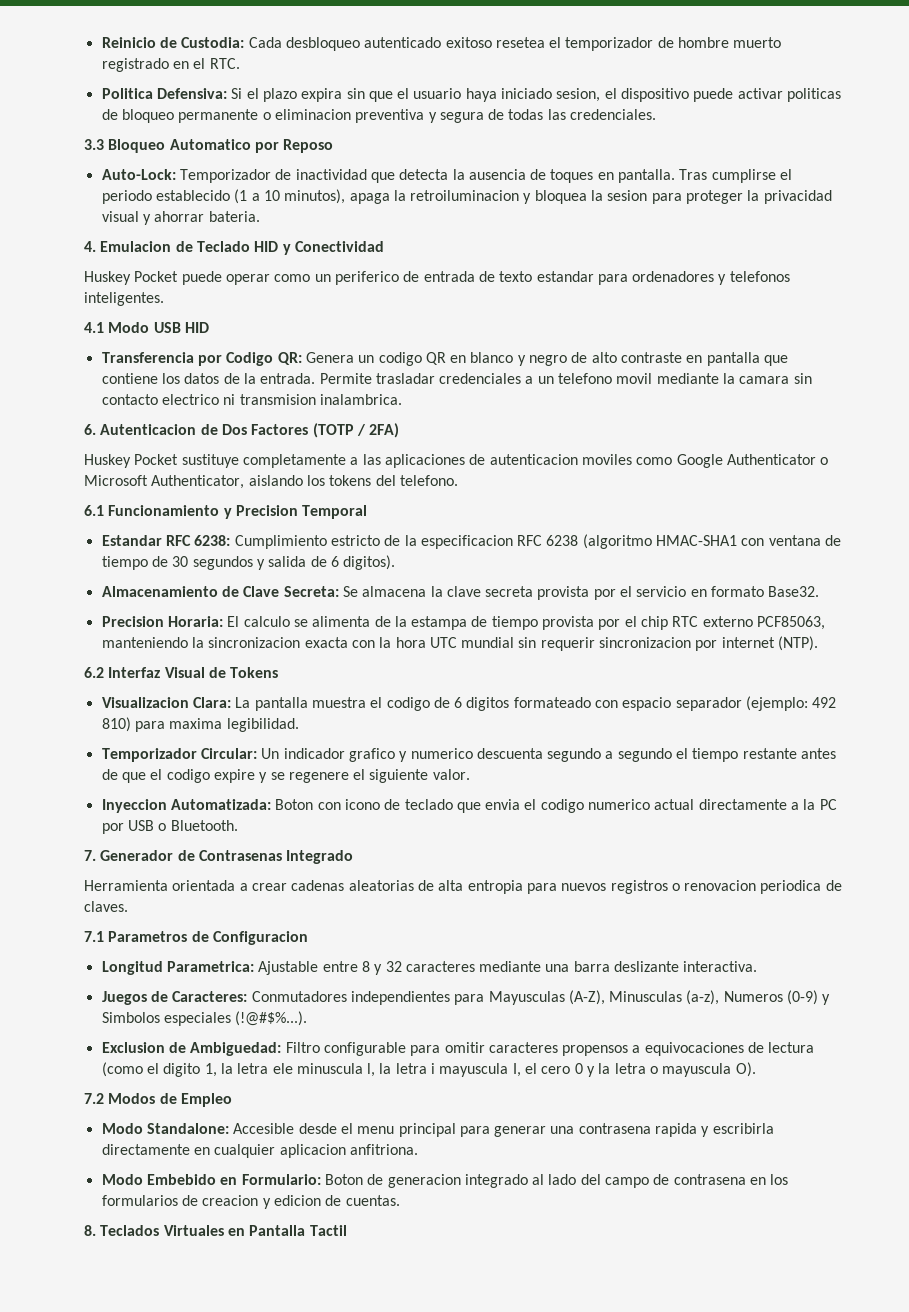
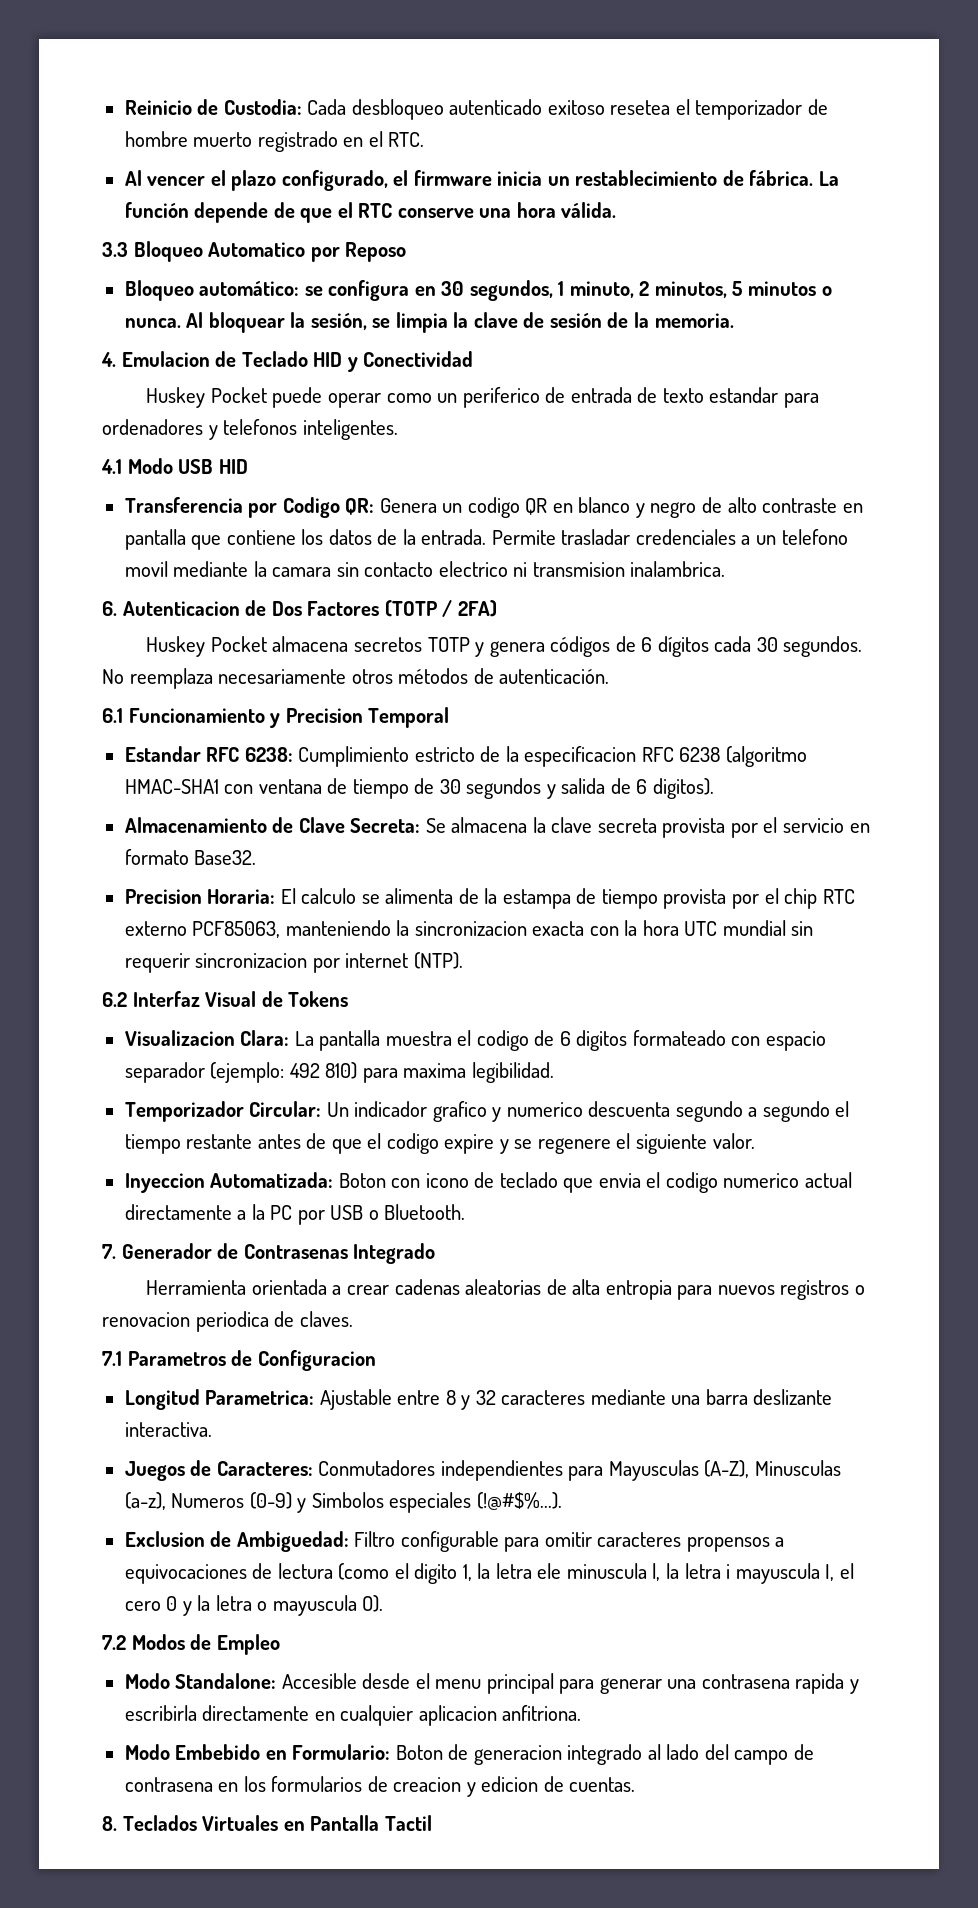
[101,88,842,102] [101,109,657,123] Politica Defensiva: Si el plazo expira sin que el usuario haya iniciado sesion, el dispositivo puede activar politicas de bloqueo permanente o eliminacion preventiva y segura de todas las credenciales. -> [124,170,839,191] [124,202,617,223] Al vencer el plazo configurado, el firmware inicia un restablecimiento de fábrica. La función depende de que el RTC conserve una hora válida.
[101,169,793,183] [101,189,832,204] [101,211,260,225] Auto-Lock: Temporizador de inactividad que detecta la ausencia de toques en pantalla. Tras cumplirse el periodo establecido (1 a 10 minutos), apaga la retroiluminacion y bloquea la sesion para proteger la privacidad visual y ahorrar bateria. -> [124,280,832,301] [124,312,734,333] Bloqueo automático: se configura en 30 segundos, 1 minuto, 2 minutos, 5 minutos o nunca. Al bloquear la sesión, se limpia la clave de sesión de la memoria.
[181,454,829,468] [84,475,458,489] sustituye completamente a las aplicaciones de autenticacion moviles como Google Authenticator o Microsoft Authenticator, aislando los tokens del telefono. -> [272,636,863,657] [102,668,610,689] almacena secretos TOTP y genera códigos de 6 dígitos cada 30 segundos. No reemplaza necesariamente otros métodos de autenticación.

